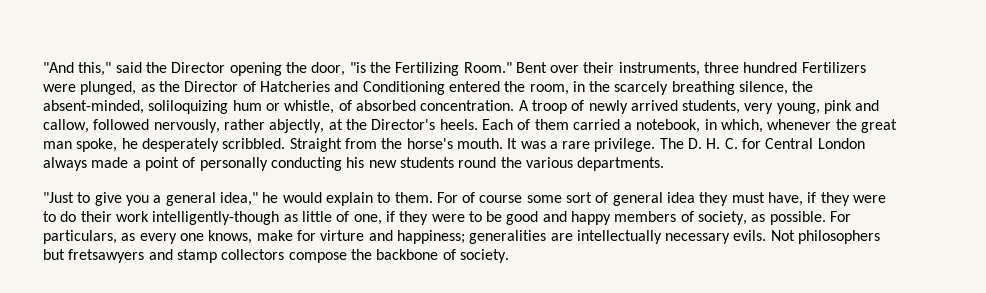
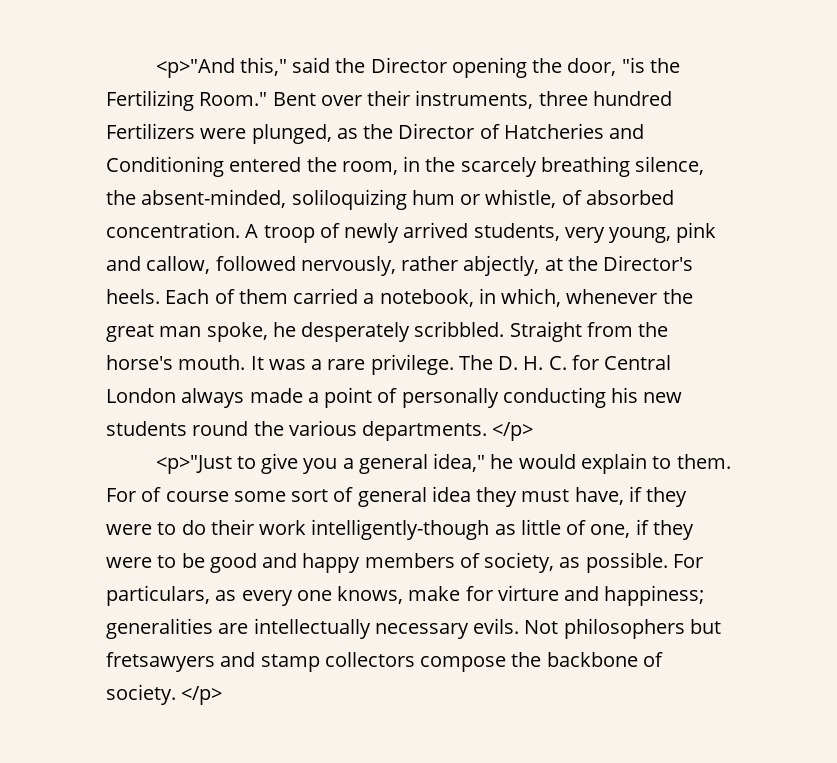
[43,62,74,73] "And -> [155,58,235,78] <p>"And
[43,192,74,203] // "Just -> [492,422,534,441] [155,455,232,474] </p> // <p>"Just
(509, 256) none -> [181,686,223,705] </p>

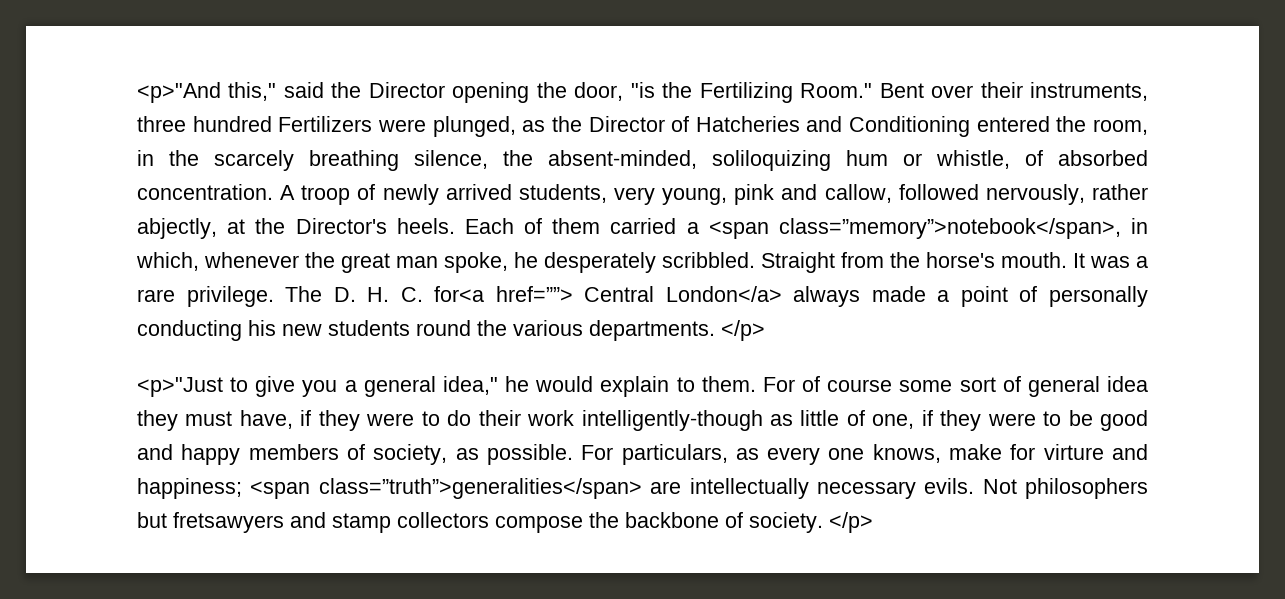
[379,289,474,307] notebook, -> [708,218,1121,239] <span class=”memory”>notebook</span>,
[571,355,672,370] [106,388,176,403] for Central London -> [434,286,782,302] for<a href=””> Central London</a>
[106,618,213,639] generalities -> [250,478,642,499] <span class=”truth”>generalities</span>

